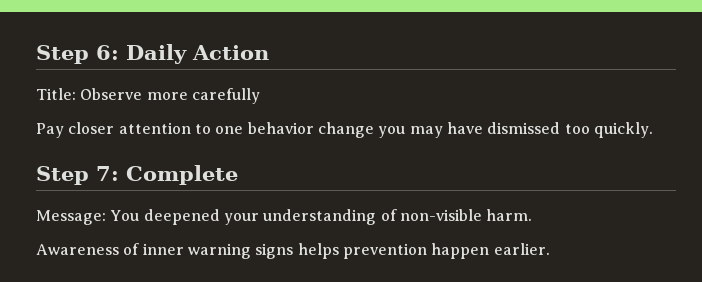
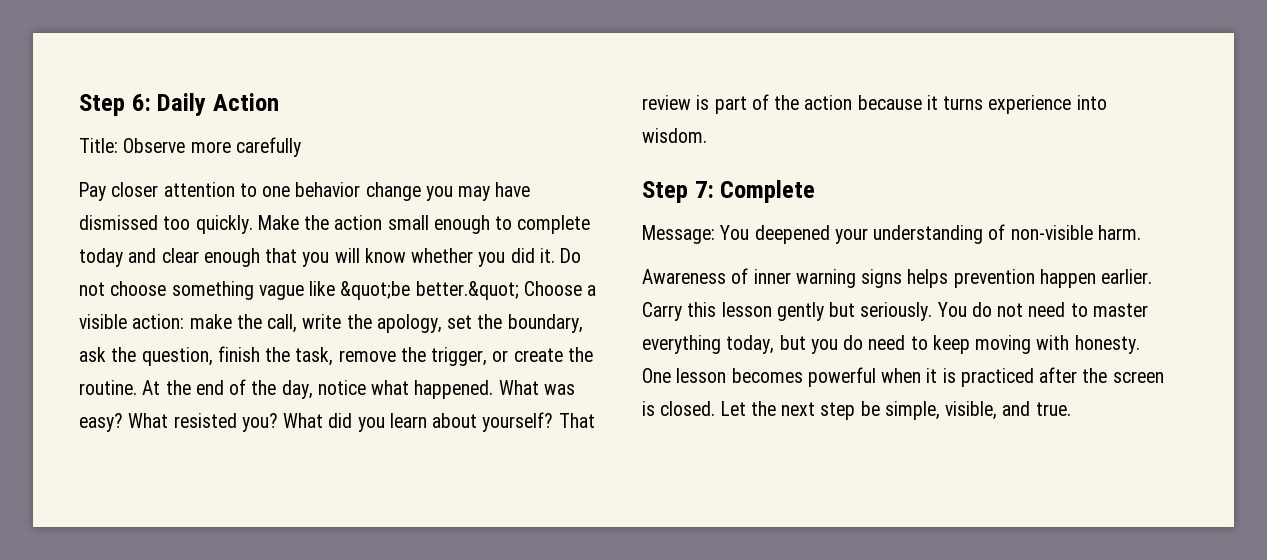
(653, 130) none -> [257,215,591,234] [79,248,582,267] [79,281,597,300] [79,314,583,333] [79,346,593,366] [79,379,575,399] [79,412,595,432] [642,94,1107,114] [642,128,707,143] Make the action small enough to complete today and clear enough that you will know whether you did it. Do not choose something vague like &quot;be better.&quot; Choose a visible action: make the call, write the apology, set the boundary, ask the question, finish the task, remove the trigger, or create the routine. At the end of the day, notice what happened. What was easy? What resisted you? What did you learn about yourself? That review is part of the action because it turns experience into wisdom.
(550, 249) none -> [642,302,1148,321] [642,335,1140,354] [642,367,1164,387] [642,401,1071,420] Carry this lesson gently but seriously. You do not need to master everything today, but you do need to keep moving with honesty. One lesson becomes powerful when it is practiced after the screen is closed. Let the next step be simple, visible, and true.

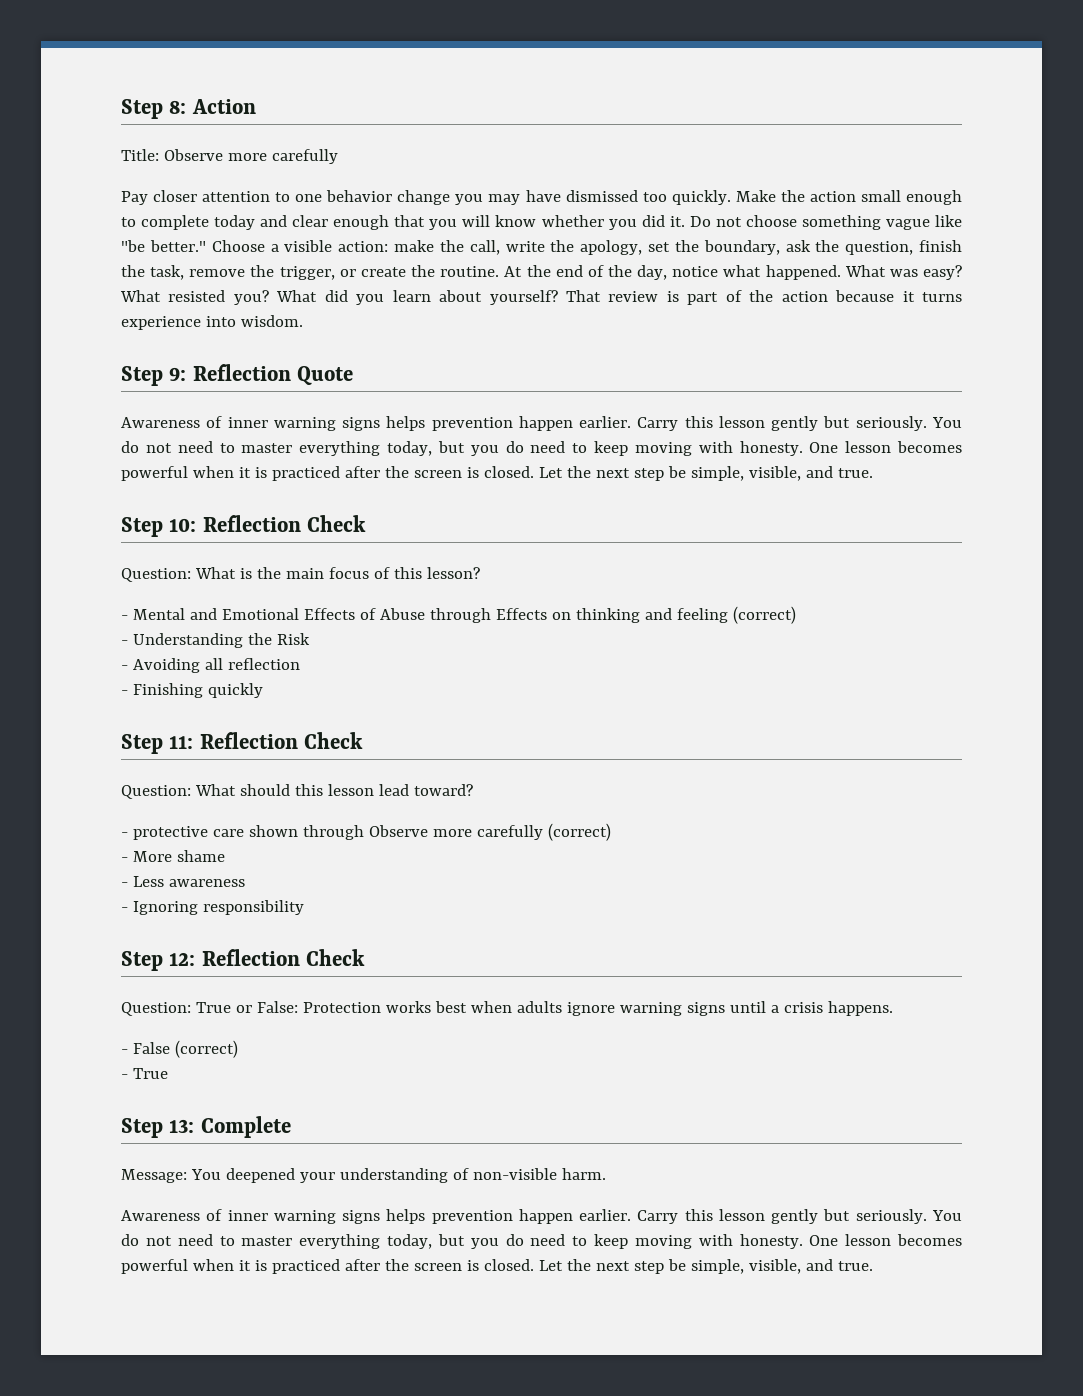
[79,93,207,116] Step 6: Daily -> [121,99,187,119] Step 8:
[340,281,519,300] &quot;be better.&quot; -> [121,240,206,252] "be better."
[694,181,714,198] 7: -> [169,364,354,385] [121,416,962,431] [121,441,963,456] [121,466,873,481] [121,515,367,537] [121,567,480,582] [121,606,796,624] [121,633,310,648] [121,658,300,673] [121,683,263,698] [121,732,364,754] [121,784,473,799] [121,823,611,841] [121,850,225,862] [121,876,245,887] [121,900,304,915] [121,949,366,971] [121,1001,893,1016] [121,1040,238,1058] [121,1068,168,1079] [121,1118,195,1138] 9: Reflection Quote // Awareness of inner warning signs helps prevention happen earlier. Carry this lesson gently but seriously. You do not need to master everything today, but you do need to keep moving with honesty. One lesson becomes powerful when it is practiced after the screen is closed. Let the next step be simple, visible, and true. // Step 10: Reflection Check // Question: What is the main focus of this lesson? // - Mental and Emotional Effects of Abuse through Effects on thinking and feeling (correct) // - Understanding the Risk // - Avoiding all reflection // - Finishing quickly // Step 11: Reflection Check // Question: What should this lesson lead toward? // - protective care shown through Observe more carefully (correct) // - More shame // - Less awareness // - Ignoring responsibility // Step 12: Reflection Check // Question: True or False: Protection works best when adults ignore warning signs until a crisis happens. // - False (correct) // - True // Step 13:

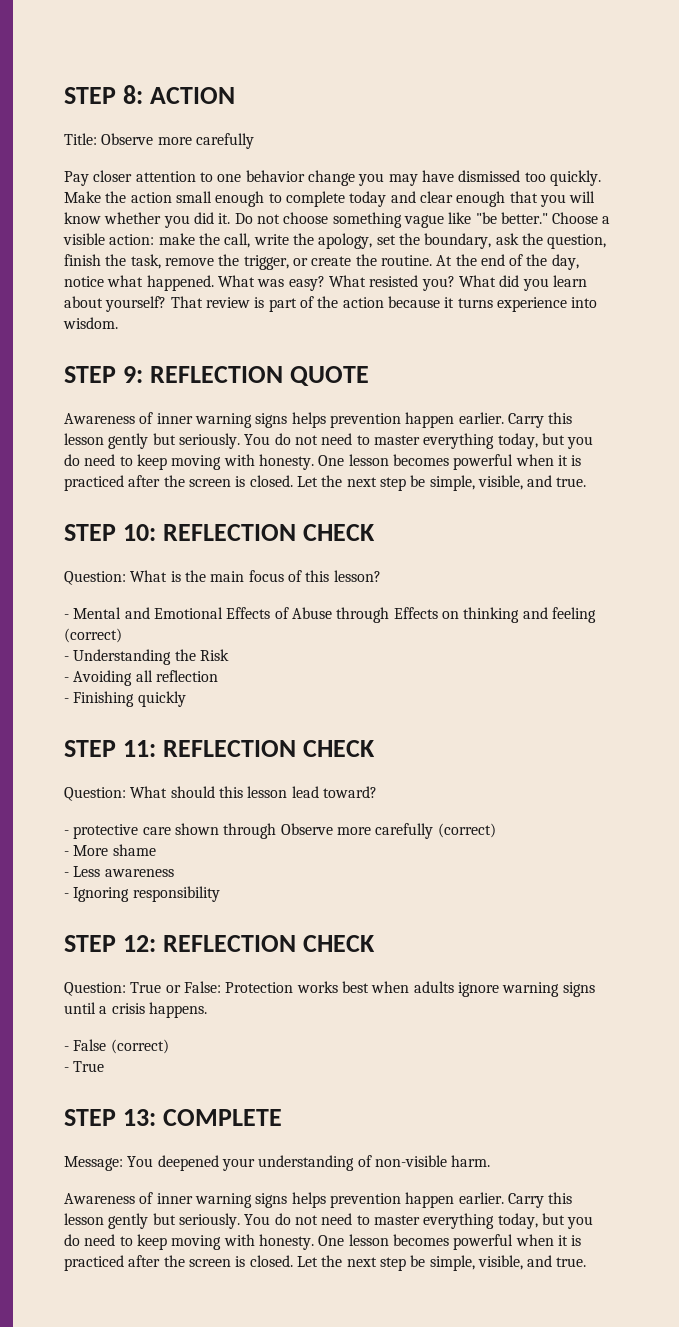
[121,99,256,119] Step 8: Action -> [64,85,236,104] STEP 8: ACTION
[121,364,354,386] Step 9: Reflection Quote -> [64,366,370,386] STEP 9: REFLECTION QUOTE
[121,515,367,537] Step 10: Reflection Check -> [64,524,376,541] STEP 10: REFLECTION CHECK
[121,732,364,754] Step 11: Reflection Check -> [64,740,376,757] STEP 11: REFLECTION CHECK
[121,949,366,971] Step 12: Reflection Check -> [64,935,376,952] STEP 12: REFLECTION CHECK
[121,1116,291,1138] Step 13: Complete -> [64,1109,283,1126] STEP 13: COMPLETE

